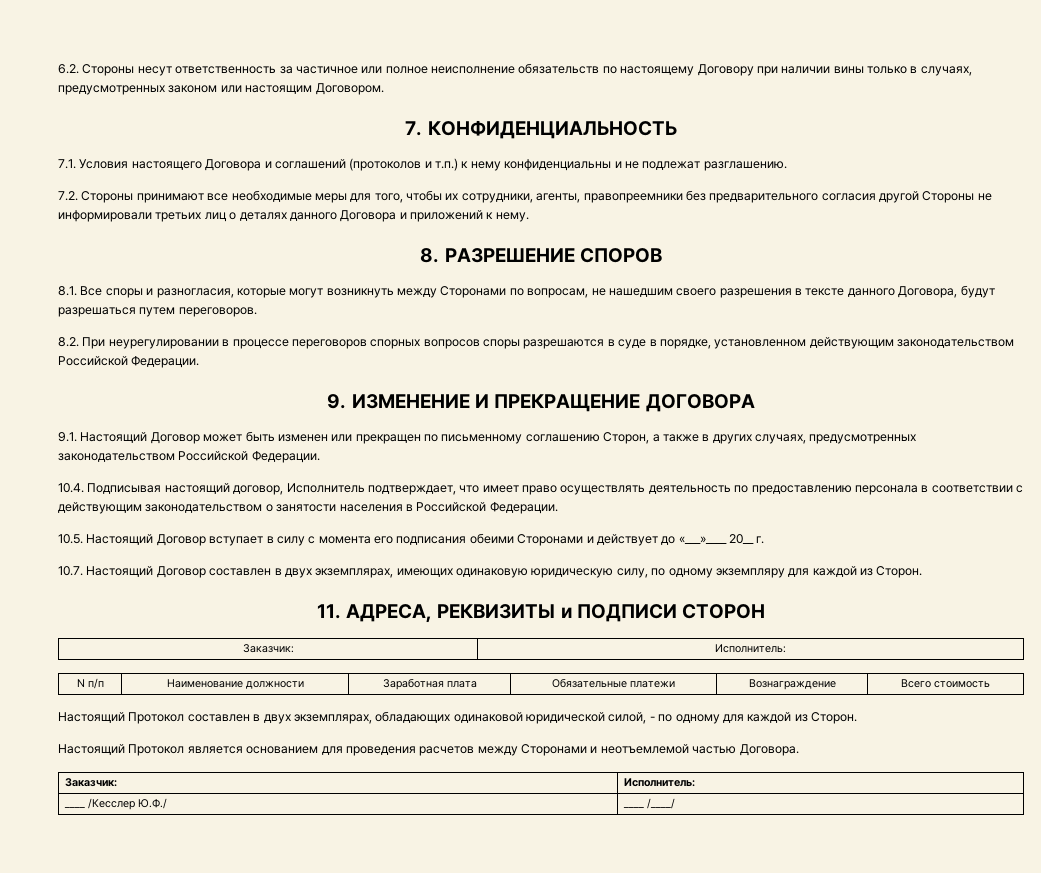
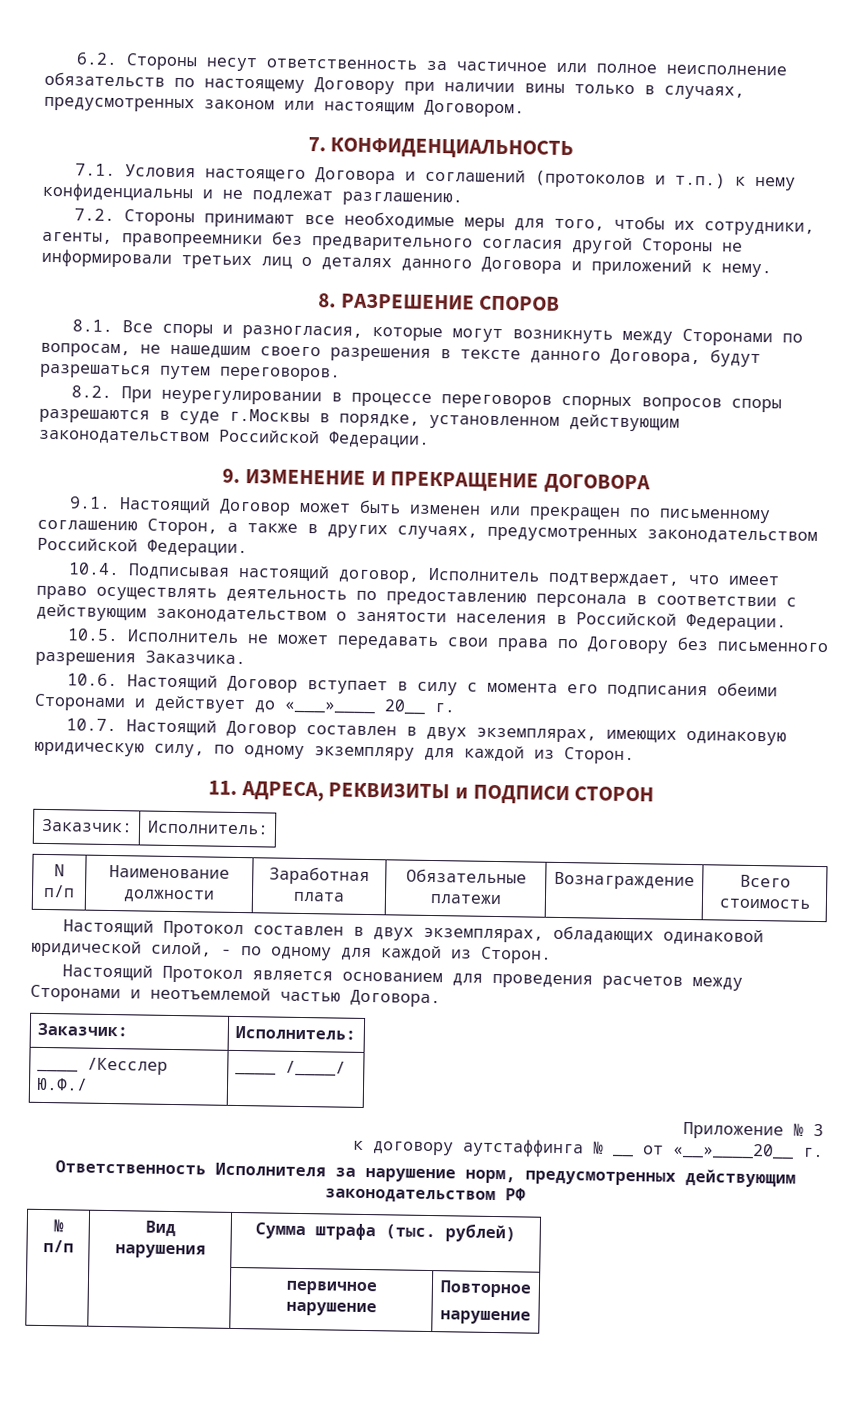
(647, 344) none -> [229,408,310,423] г.Москвы
(83, 539) none -> [127,629,829,654] [35,650,246,667] [67,673,119,687] Исполнитель не может передавать свои права по Договору без письменного разрешения Заказчика. // 10.6.
(676, 803) none -> [683,1121,824,1140] [353,1138,824,1160] [54,1160,796,1188] [324,1188,526,1205] [52,1219,64,1233] [42,1240,74,1253] [144,1220,176,1238] [114,1244,206,1259] [255,1222,516,1243] [285,1280,377,1296] [285,1301,377,1317] [440,1280,532,1298] [440,1310,531,1325] // Приложение № 3 // к договору аутстаффинга № __ от «__»____20__ г. // Ответственность Исполнителя за нарушение норм, предусмотренных действующим законодательством РФ // № п/п | Вид нарушения | Сумма штрафа (тыс. рублей) // | | первичное нарушение | Повторное // нарушение

